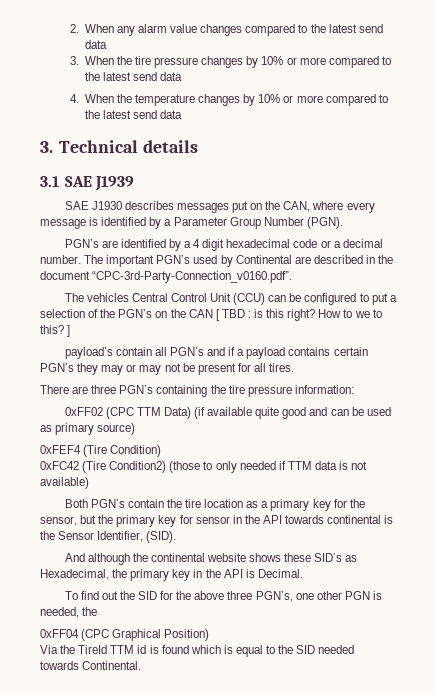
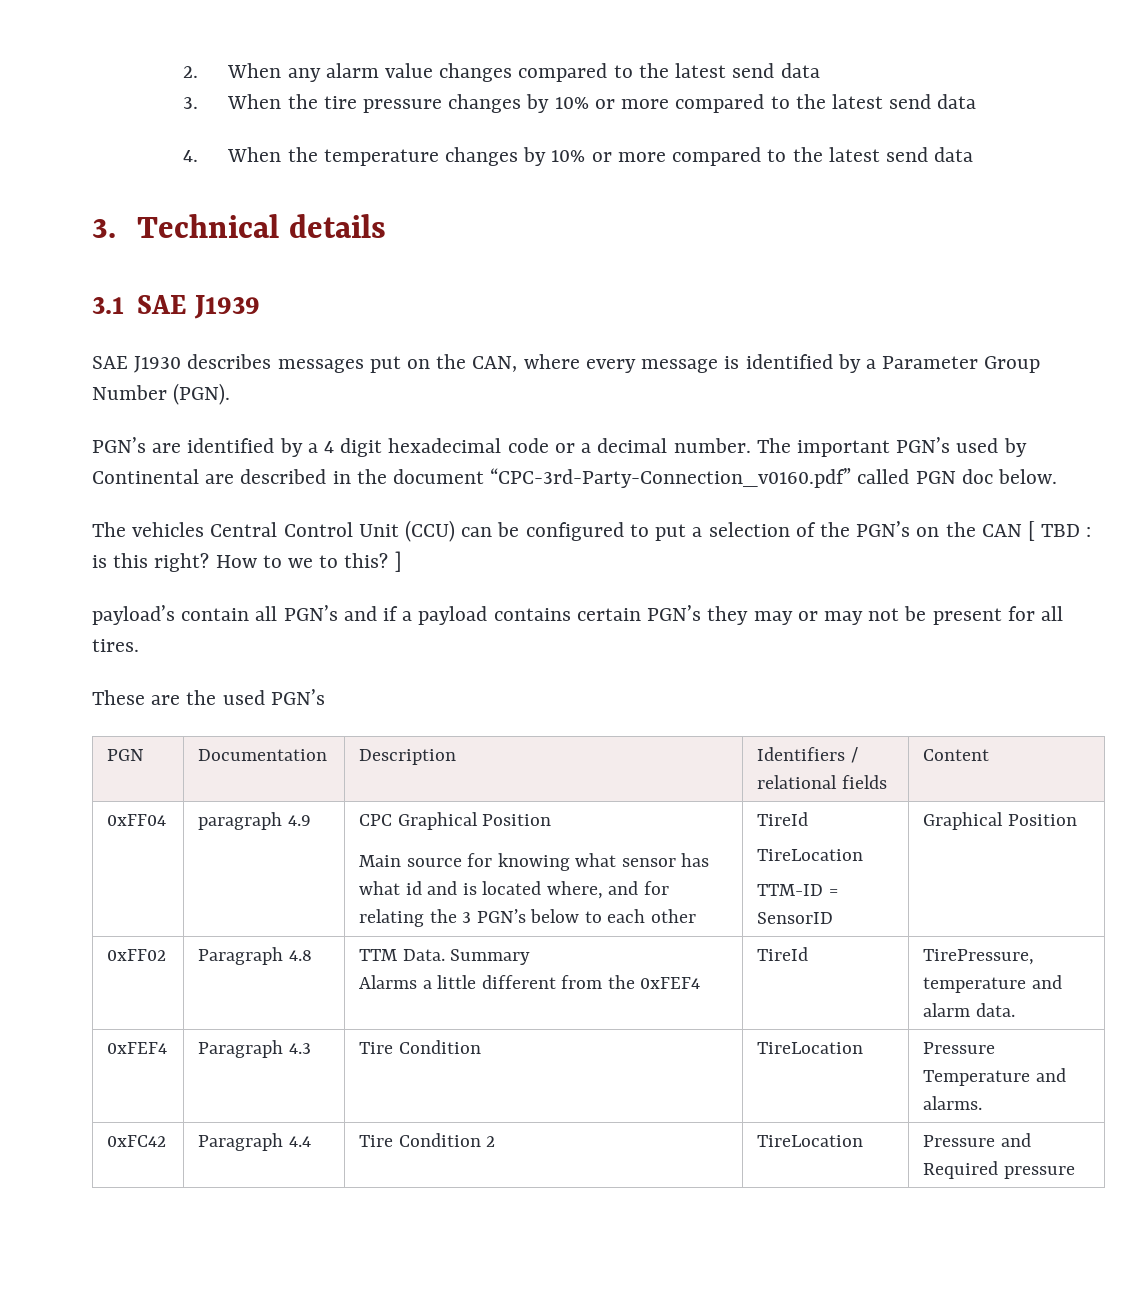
[92,271,293,283] “CPC-3rd-Party-Connection_v0160.pdf”. -> [490,468,1058,488] “CPC-3rd-Party-Connection_v0160.pdf” called PGN doc below.
[40,385,354,397] [64,407,391,419] [40,423,136,435] [40,445,162,457] [40,461,368,473] [40,477,89,489] [64,499,365,511] [40,515,394,527] [40,531,177,543] [64,553,358,565] [40,569,303,581] [64,591,383,602] [40,607,98,618] [40,629,210,641] [40,645,355,657] [40,661,142,670] There are three PGN’s containing the tire pressure information: // 0xFF02 (CPC TTM Data) (if available quite good and can be used as primary source) // 0xFEF4 (Tire Condition) // 0xFC42 (Tire Condition2) (those to only needed if TTM data is not available) // Both PGN’s contain the tire location as a primary key for the sensor, but the primary key for sensor in the API towards continental is the Sensor Identifier, (SID). // And although the continental website shows these SID’s as Hexadecimal, the primary key in the API is Decimal. // To find out the SID for the above three PGN’s, one other PGN is needed, the // 0xFF04 (CPC Graphical Position) // Via the TireId TTM id is found which is equal to the SID needed towards Continental. -> [92,689,325,705] [107,749,145,761] [198,749,328,761] [359,749,457,765] [757,747,858,763] [757,775,887,789] [923,749,990,761] [107,814,167,826] [198,812,311,830] [359,812,552,830] [359,853,710,871] [359,881,670,899] [359,909,697,927] [757,812,809,826] [757,849,864,861] [757,884,838,896] [757,912,834,924] [923,812,1077,830] [107,949,167,961] [198,947,312,965] [359,949,531,965] [359,975,701,989] [757,947,809,961] [923,949,1035,965] [923,975,1062,993] [923,1003,1015,1017] [107,1042,168,1054] [198,1040,311,1058] [359,1040,481,1054] [757,1042,864,1054] [923,1042,996,1054] [923,1068,1066,1086] [923,1096,983,1110] [107,1135,167,1147] [198,1133,311,1151] [359,1133,496,1147] [757,1135,864,1147] [923,1133,1031,1147] [923,1161,1075,1179] These are the used PGN’s // PGN | Documentation | Description | Identifiers / relational fields | Content // 0xFF04 | paragraph 4.9 | CPC Graphical Position // Main source for knowing what sensor has what id and is located where, and for relating the 3 PGN’s below to each other | TireId // TireLocation // TTM-ID = SensorID | Graphical Position // 0xFF02 | Paragraph 4.8 | TTM Data. Summary // Alarms a little different from the 0xFEF4 | TireId | TirePressure, temperature and alarm data. // 0xFEF4 | Paragraph 4.3 | Tire Condition | TireLocation | Pressure Temperature and alarms. // 0xFC42 | Paragraph 4.4 | Tire Condition 2 | TireLocation | Pressure and Required pressure

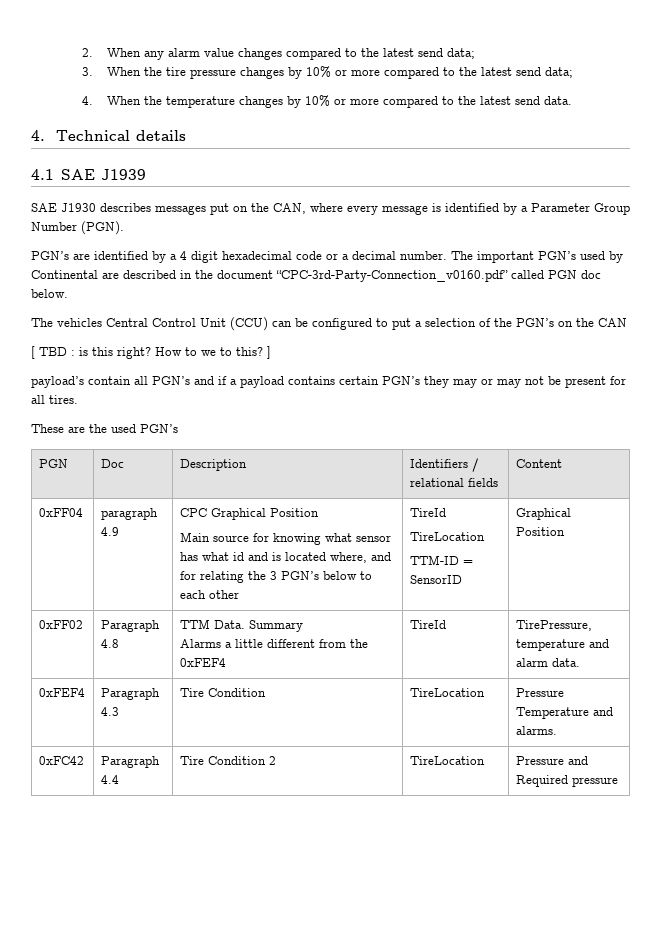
[780,63,820,78] data -> [447,48,476,59] data;
[937,94,977,109] data -> [545,67,574,78] data;
[934,147,974,162] [92,219,116,238] data // 3. -> [544,96,573,105] [31,130,45,141] data. // 4.
[92,297,124,314] 3.1 -> [31,169,54,180] 4.1
(1022, 530) none -> (627, 322) //
[198,749,328,761] Documentation -> [100,459,124,468] Doc

